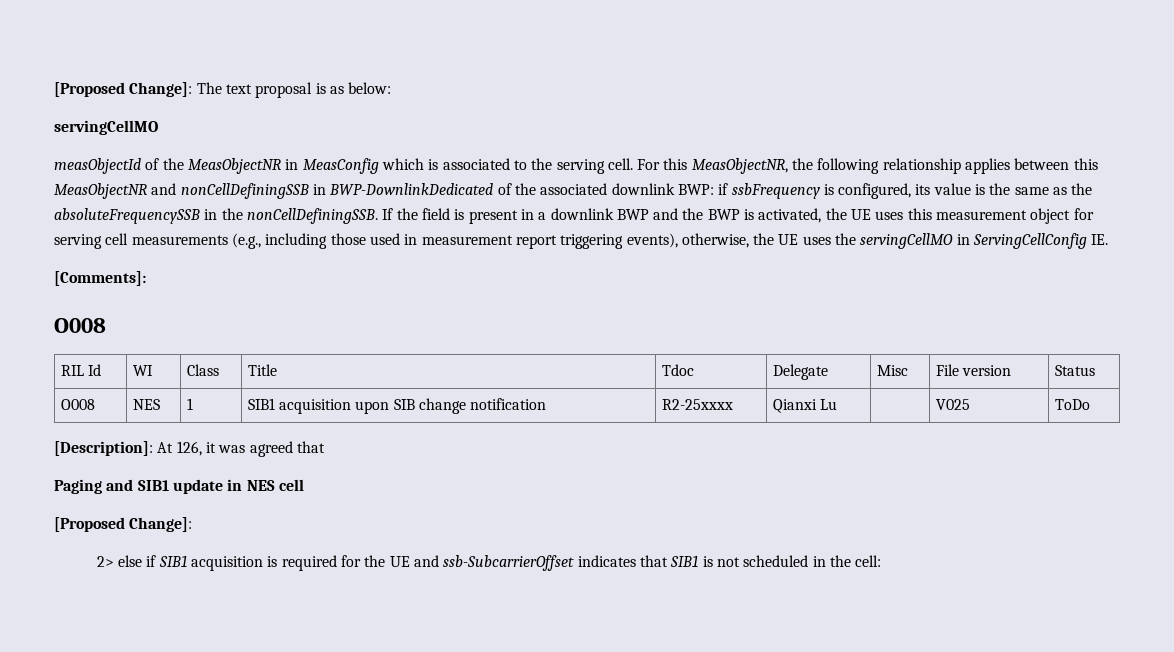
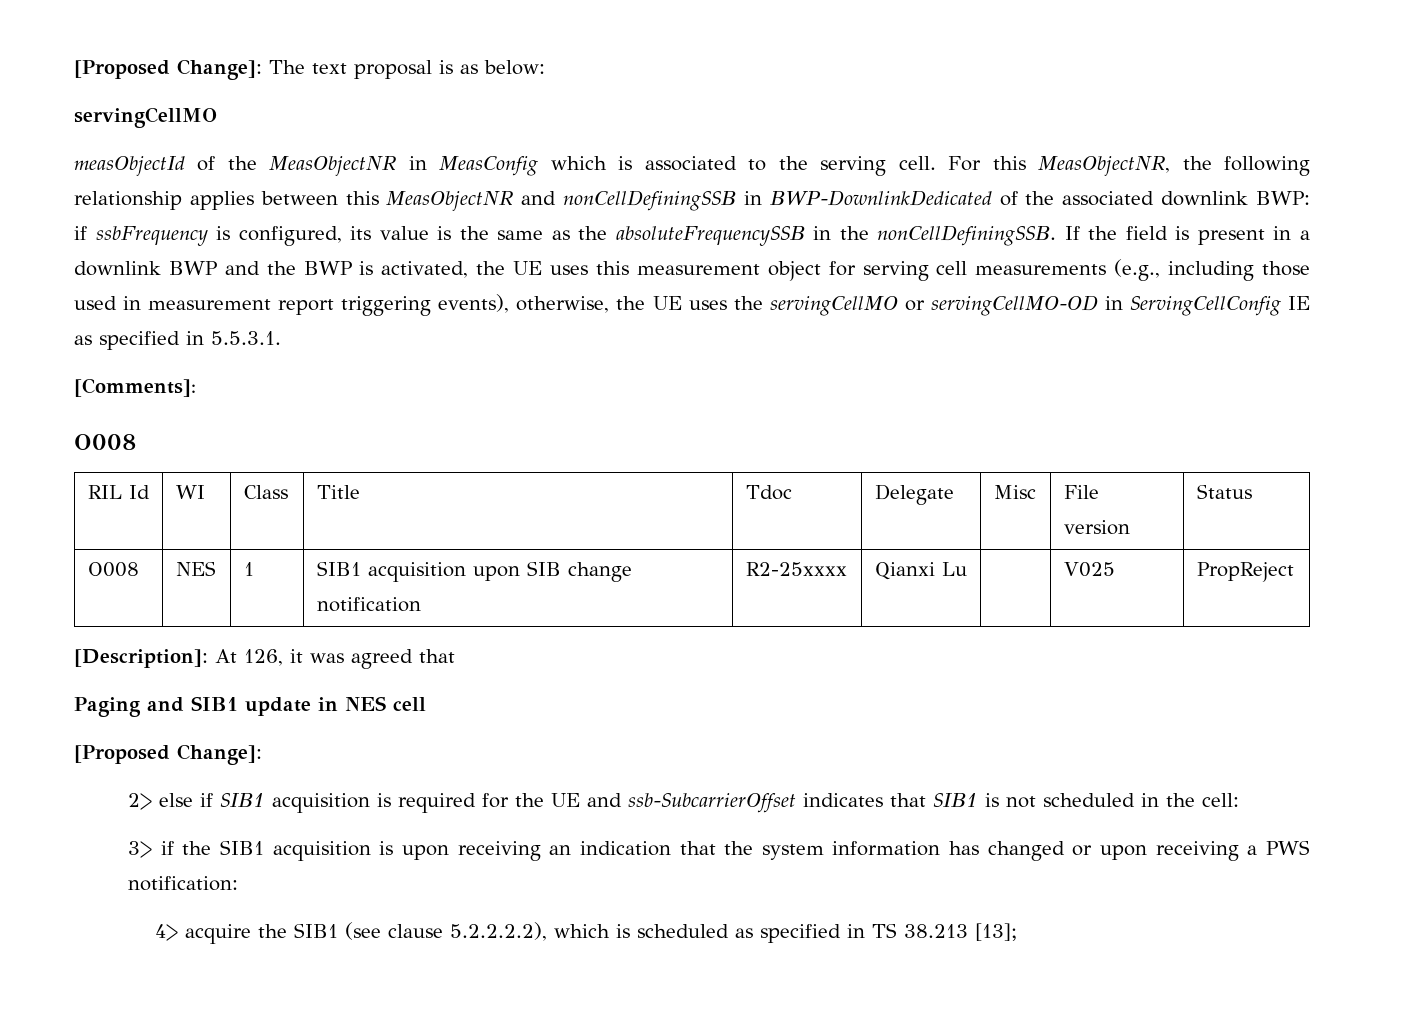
[956,233,1109,249] in ServingCellConfig IE. -> [904,295,1310,316] [74,331,281,350] or servingCellMO-OD in ServingCellConfig IE as specified in 5.5.3.1.
[1054,399,1090,410] ToDo -> [1196,562,1294,582] PropReject
(882, 561) none -> [128,840,1310,861] [128,876,239,891] [155,922,1018,944] // 3> if the SIB1 acquisition is upon receiving an indication that the system information has changed or upon receiving a PWS notification: // 4> acquire the SIB1 (see clause 5.2.2.2.2), which is scheduled as specified in TS 38.213 [13];

